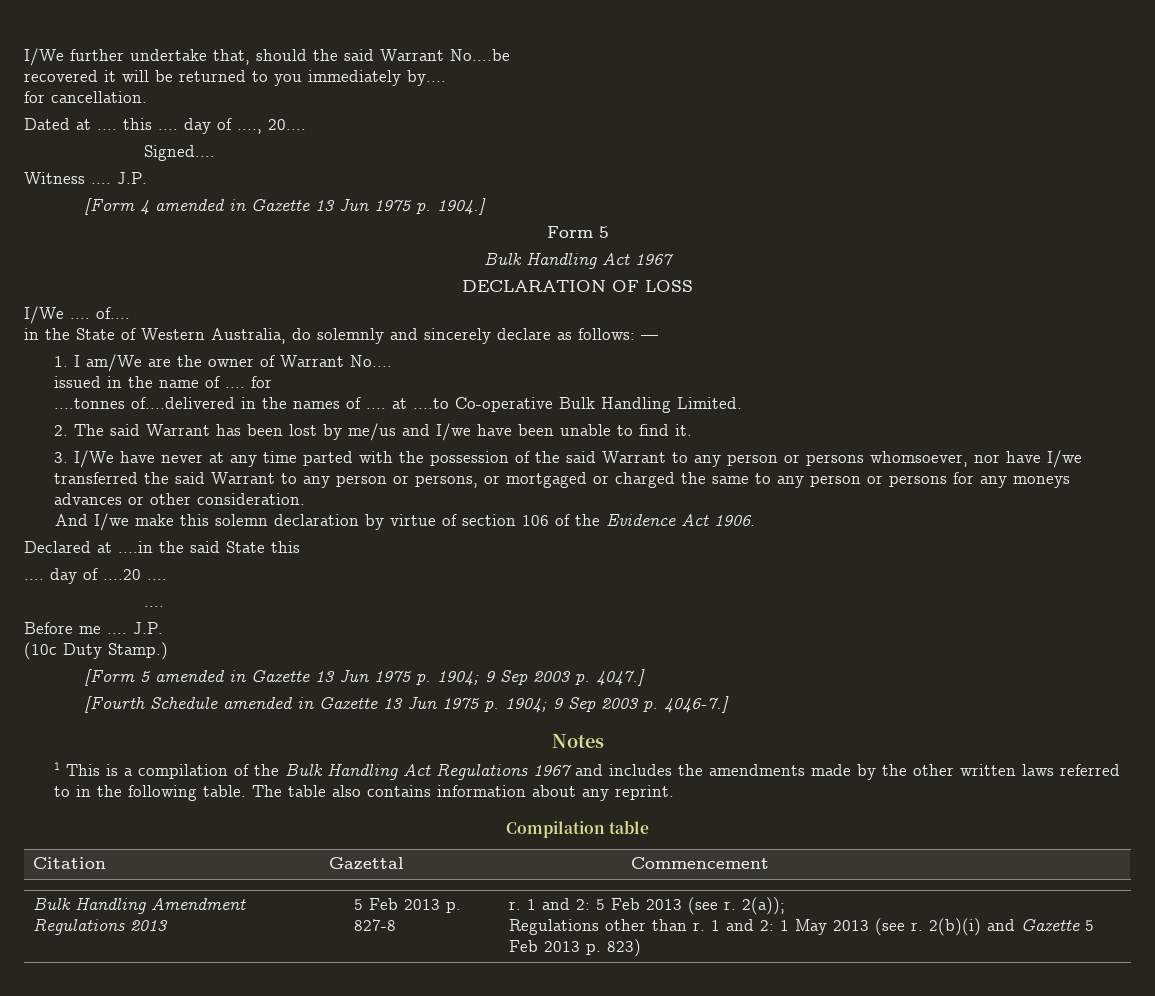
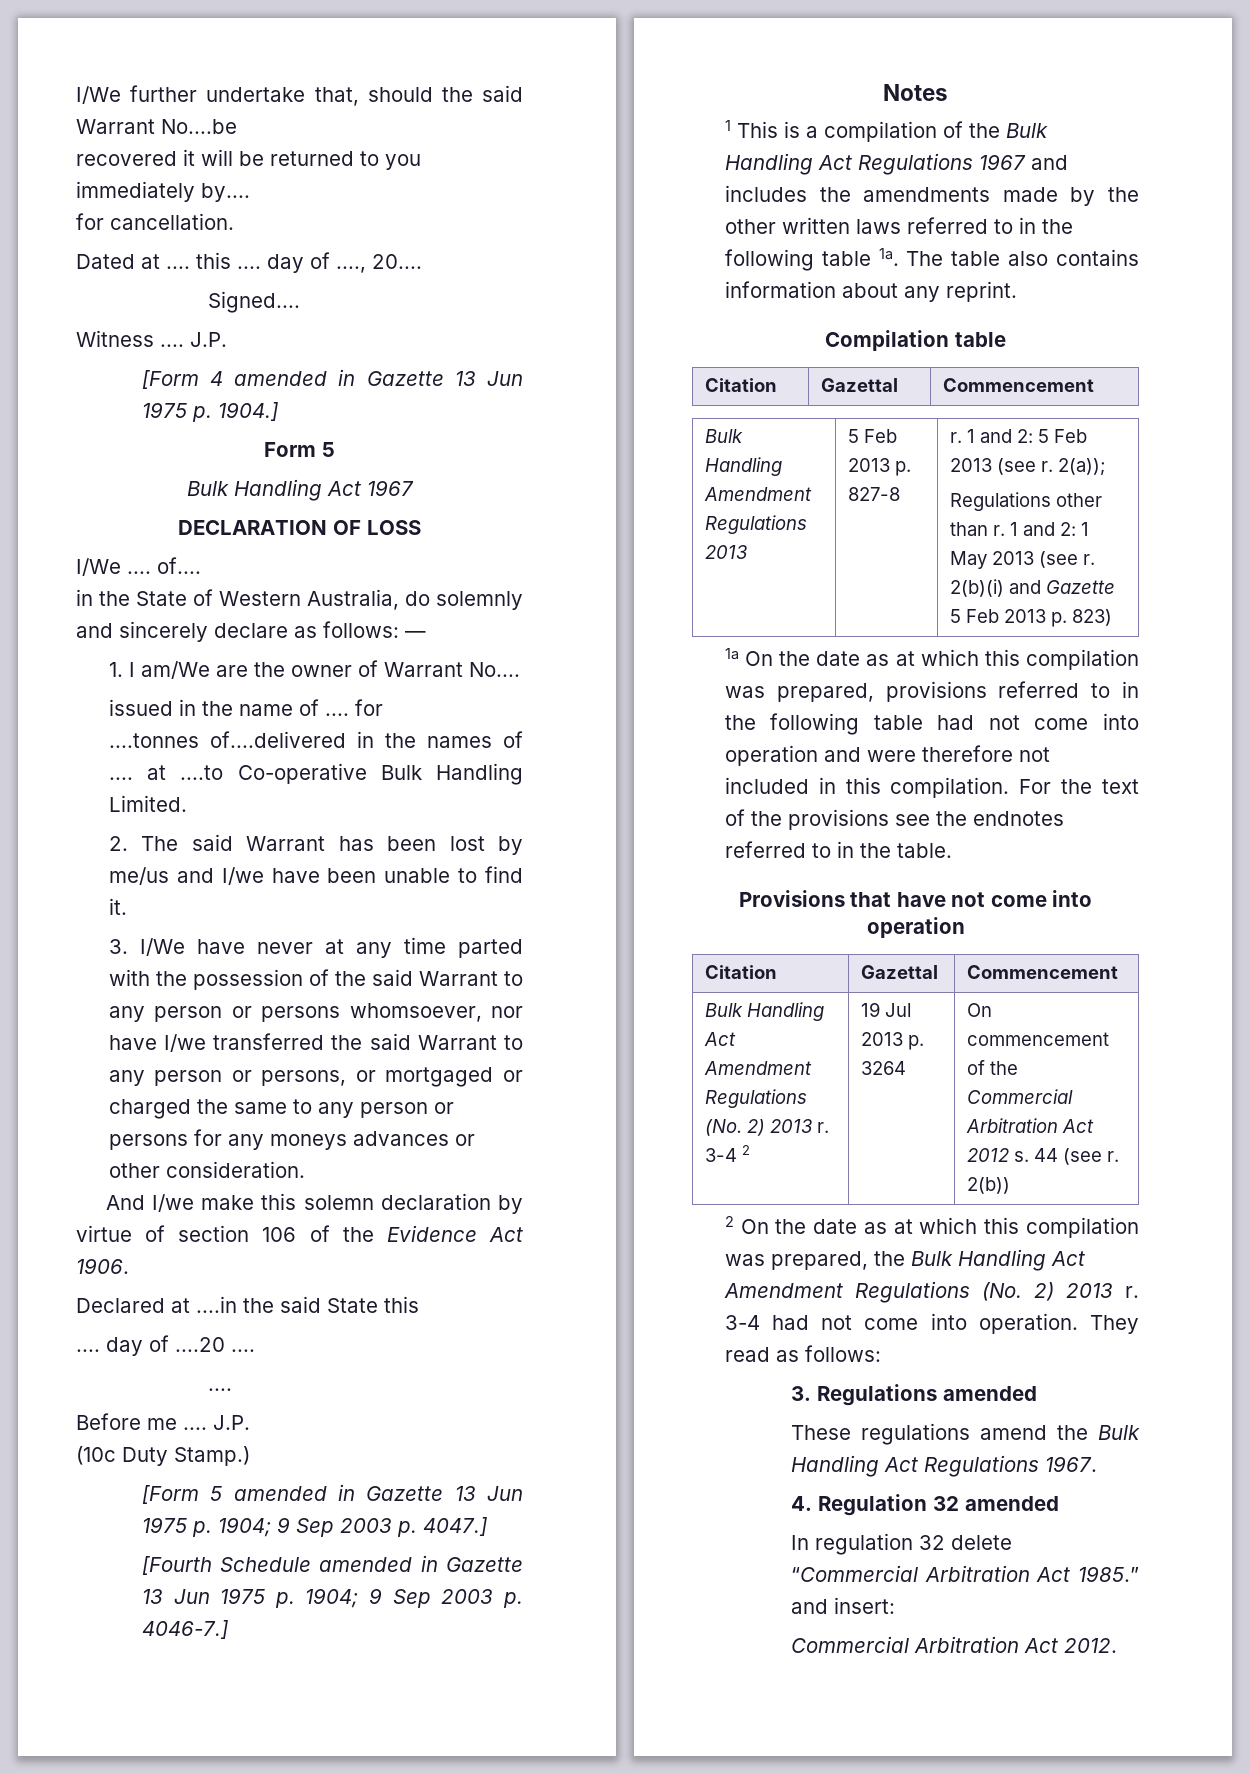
[203,785,247,797] table. -> [821,248,899,266] table 1a.
(641, 948) none -> [724,648,1139,670] [724,681,1139,702] [724,713,1139,735] [724,745,1050,766] [724,777,1139,798] [724,809,1064,830] [724,841,952,858] [738,890,1093,907] [866,917,965,938] [705,965,778,979] [861,965,939,979] [967,965,1119,979] [705,1002,825,1021] [704,1032,737,1046] [704,1061,813,1075] [705,1089,808,1108] [705,1119,830,1136] [705,1145,751,1162] [861,1002,912,1017] [861,1032,925,1050] [861,1061,907,1075] [967,1003,993,1017] [967,1032,1110,1046] [967,1060,1019,1075] [967,1089,1074,1104] [966,1118,1095,1133] [967,1148,1120,1165] [967,1177,1011,1194] [724,1216,1139,1238] [724,1249,1085,1271] [723,1281,1139,1303] [724,1313,1139,1334] [724,1345,881,1362] [790,1384,1037,1406] [790,1423,1140,1445] [790,1455,1097,1477] [790,1494,1059,1516] [790,1533,1012,1555] [790,1565,1139,1582] [790,1597,895,1614] [790,1636,1117,1653] // 1a On the date as at which this compilation was prepared, provisions referred to in the following table had not come into operation and were therefore not included in this compilation. For the text of the provisions see the endnotes referred to in the table. // Provisions that have not come into operation // Citation | Gazettal | Commencement // Bulk Handling Act Amendment Regulations (No. 2) 2013 r. 3-4 2 | 19 Jul 2013 p. 3264 | On commencement of the Commercial Arbitration Act 2012 s. 44 (see r. 2(b)) // 2 On the date as at which this compilation was prepared, the Bulk Handling Act Amendment Regulations (No. 2) 2013 r. 3-4 had not come into operation. They read as follows: // 3. Regulations amended // These regulations amend the Bulk Handling Act Regulations 1967. // 4. Regulation 32 amended // In regulation 32 delete “Commercial Arbitration Act 1985.” and insert: // Commercial Arbitration Act 2012.

